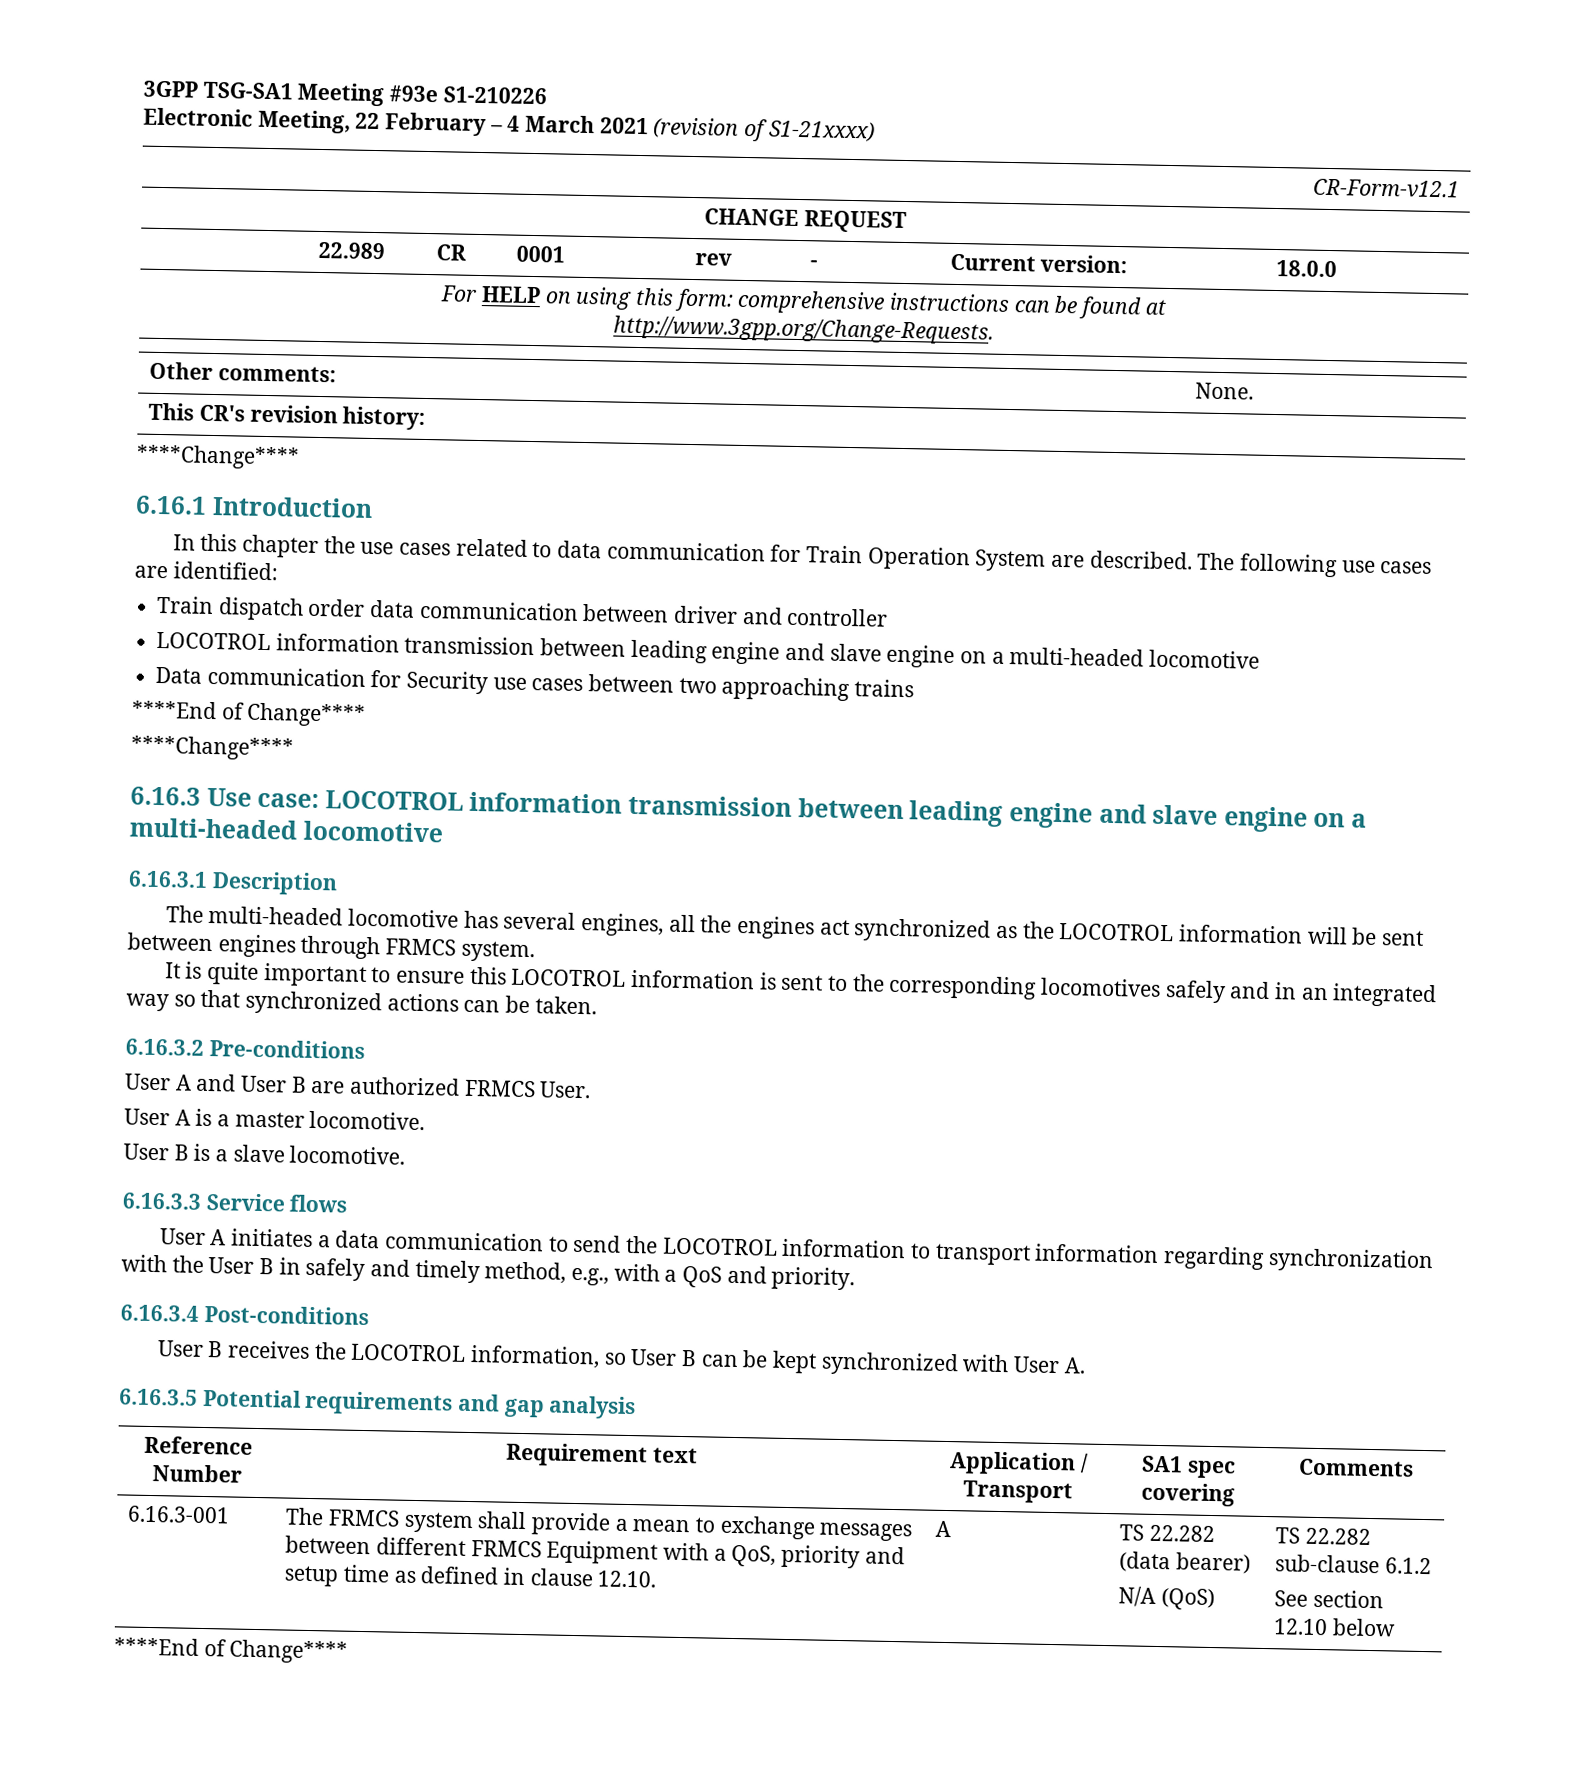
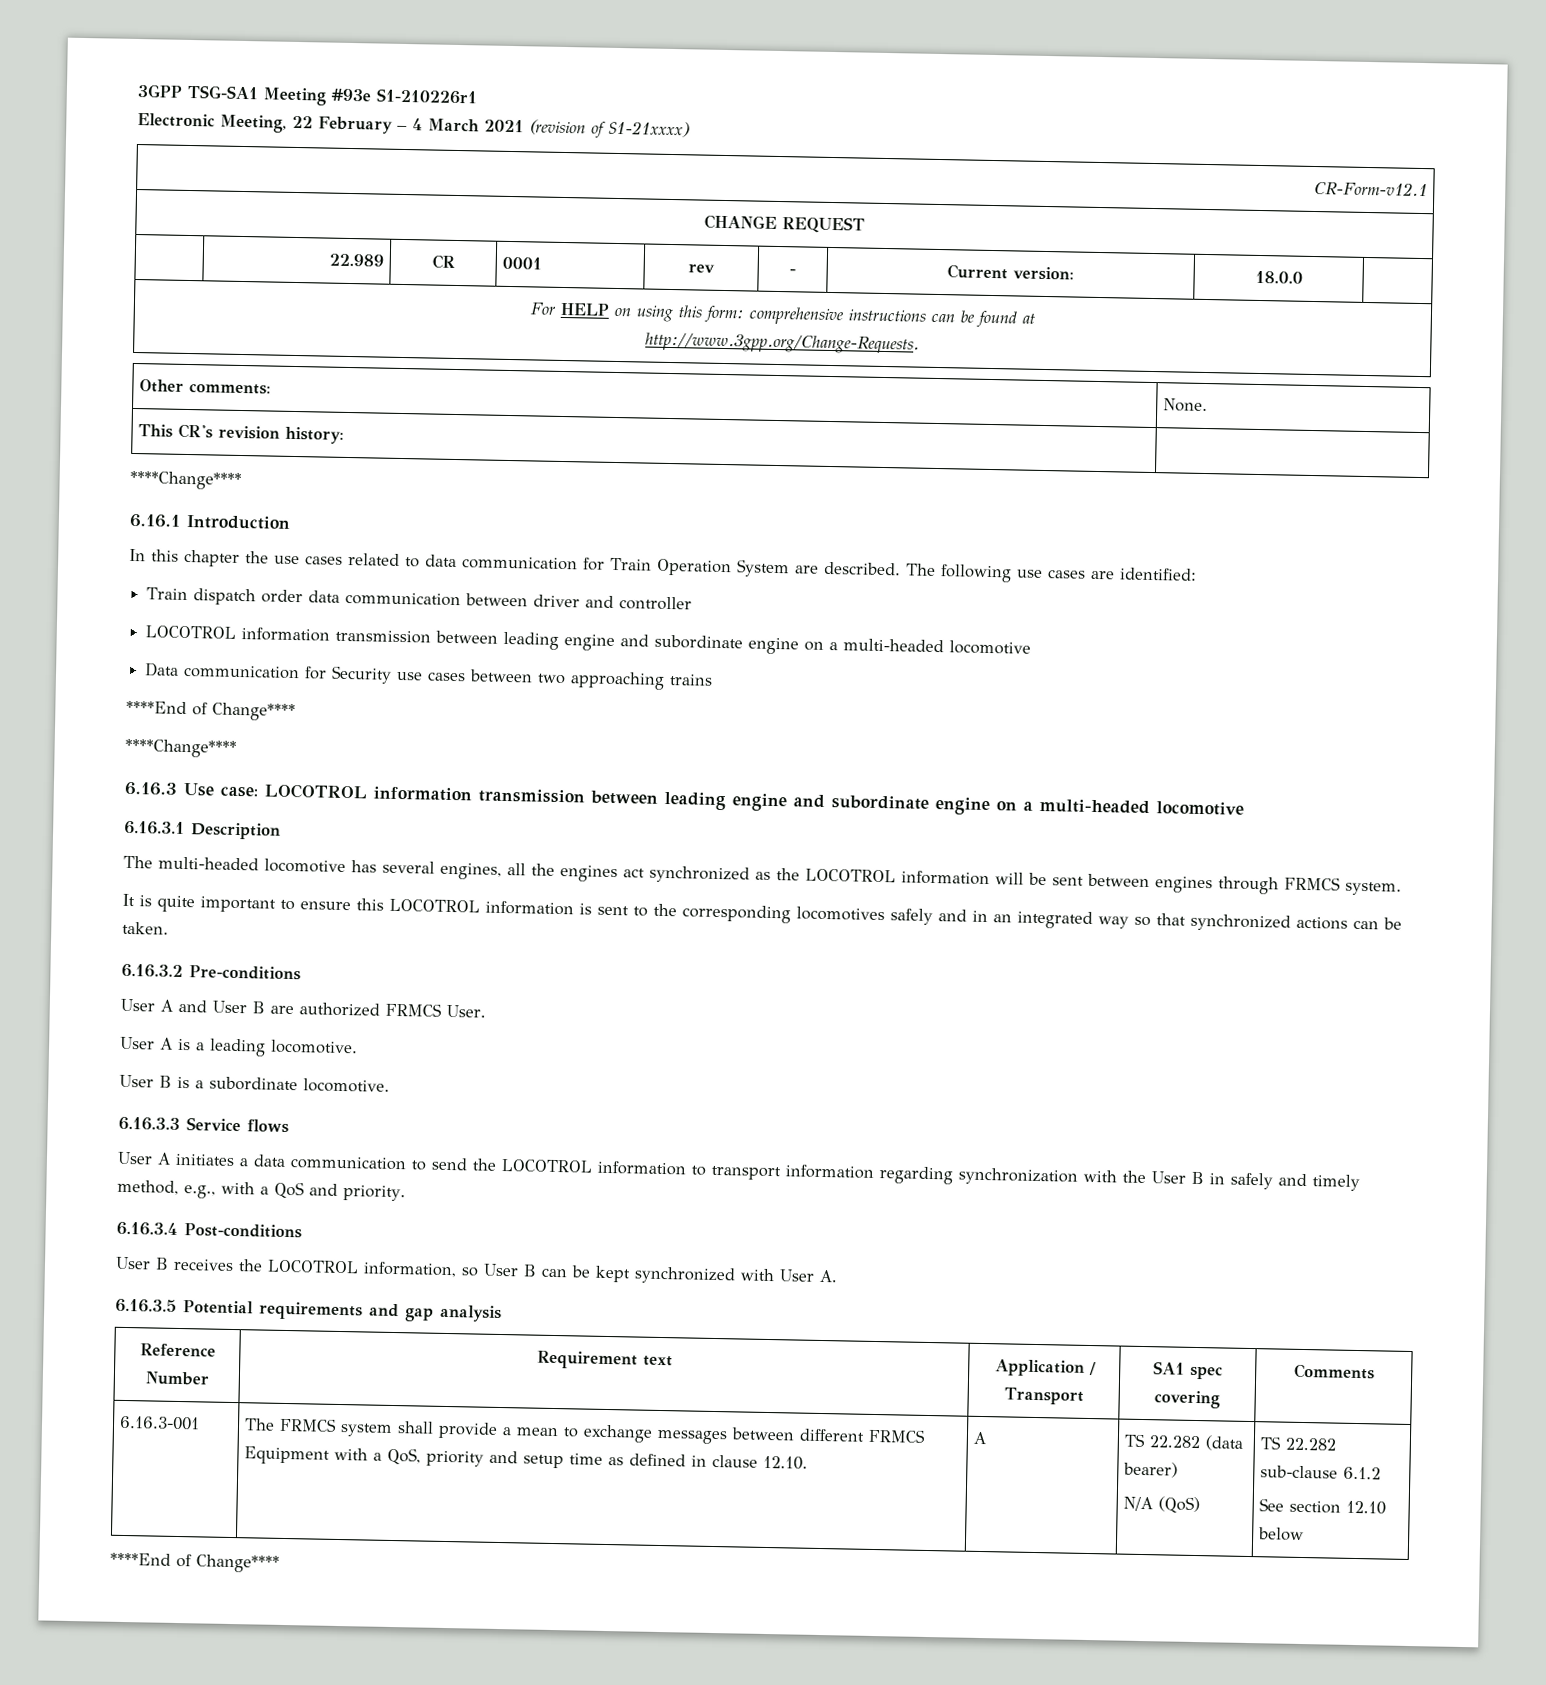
[442,86,547,105] S1-210226 -> [376,88,477,105] S1-210226r1
[829,643,882,662] slave -> [654,634,744,650] subordinate
[1152,804,1219,826] slave -> [831,795,929,810] subordinate
[234,1111,305,1128] master -> [209,1038,266,1057] leading
[232,1144,285,1163] slave -> [209,1076,298,1092] subordinate

